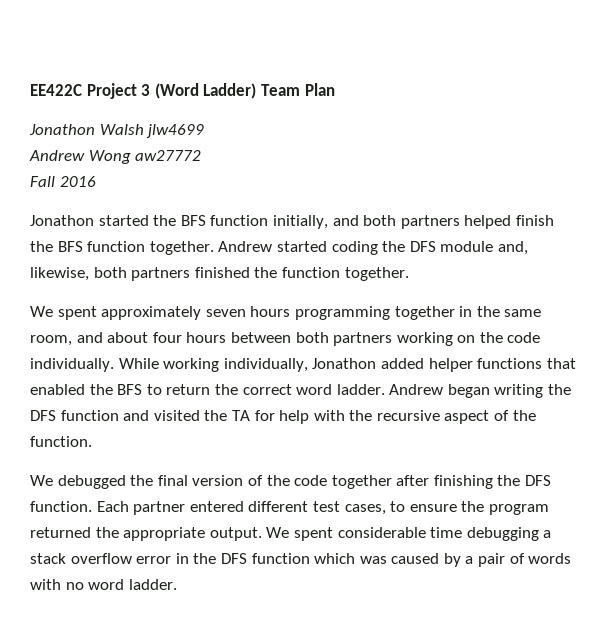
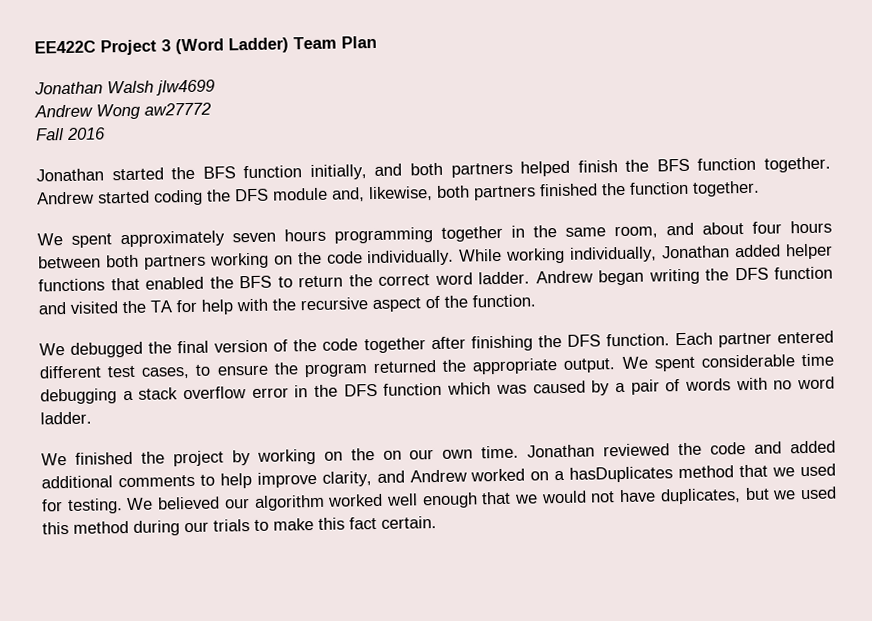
[29,124,95,135] Jonathon -> [34,81,103,95] Jonathan
[30,215,94,226] Jonathon -> [36,168,104,182] Jonathan
[312,358,377,369] Jonathon -> [661,245,731,259] Jonathan
(177, 584) none -> [41,440,837,467] [41,463,836,489] [42,486,838,515] [42,516,437,536] // We finished the project by working on the on our own time. Jonathan reviewed the code and added additional comments to help improve clarity, and Andrew worked on a hasDuplicates method that we used for testing. We believed our algorithm worked well enough that we would not have duplicates, but we used this method during our trials to make this fact certain.

